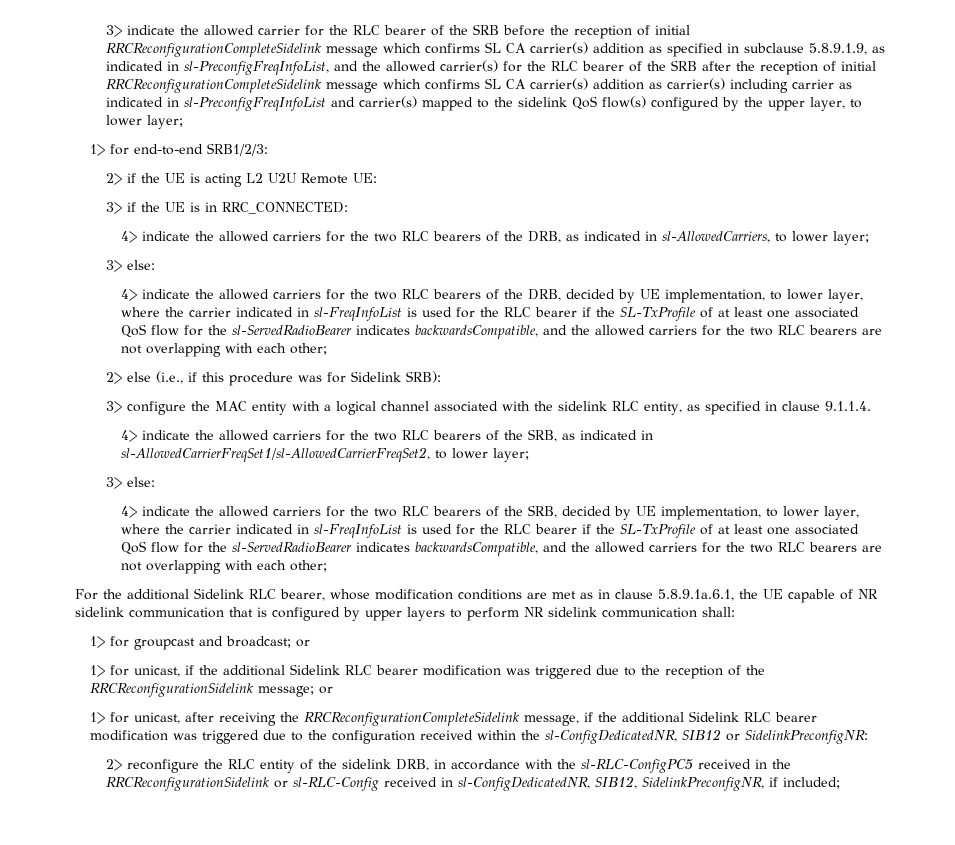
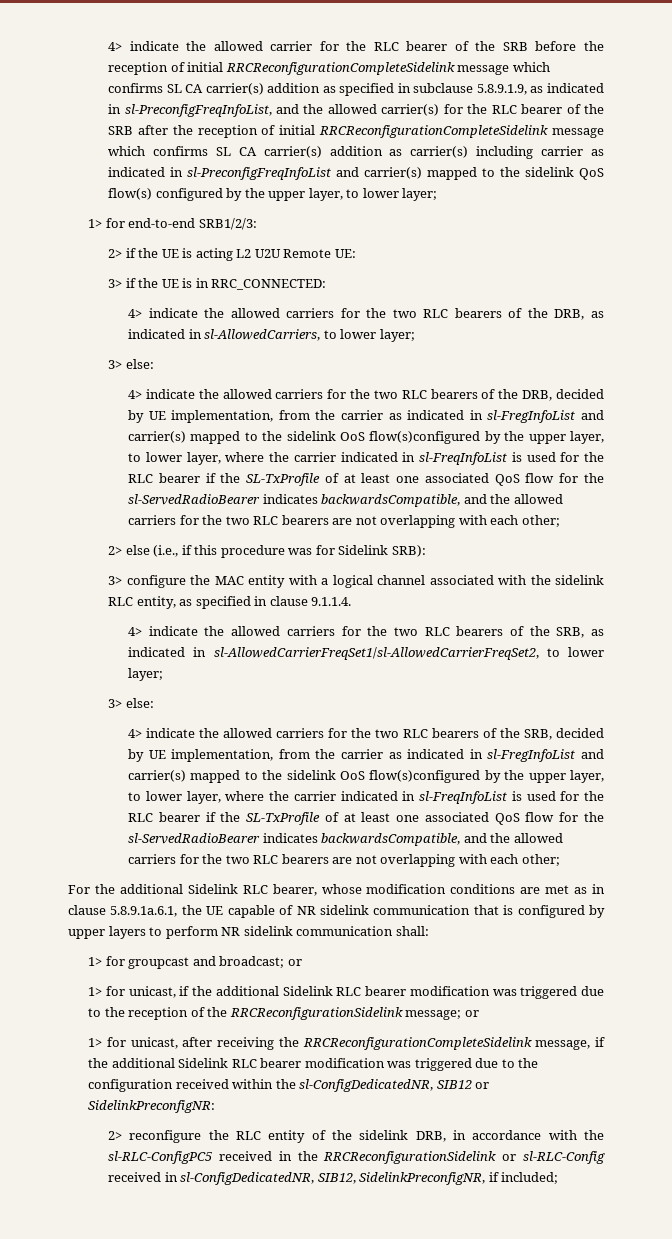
[105,25,122,37] 3> -> [108,42,123,51] 4>
(766, 296) none -> [278,410,604,423] [128,431,604,444] from the carrier as indicated in sl-FregInfoList and carrier(s) mapped to the sidelink OoS flow(s)configured by the upper layer,
(762, 513) none -> [278,749,604,762] [128,770,604,783] from the carrier as indicated in sl-FregInfoList and carrier(s) mapped to the sidelink OoS flow(s)configured by the upper layer,

